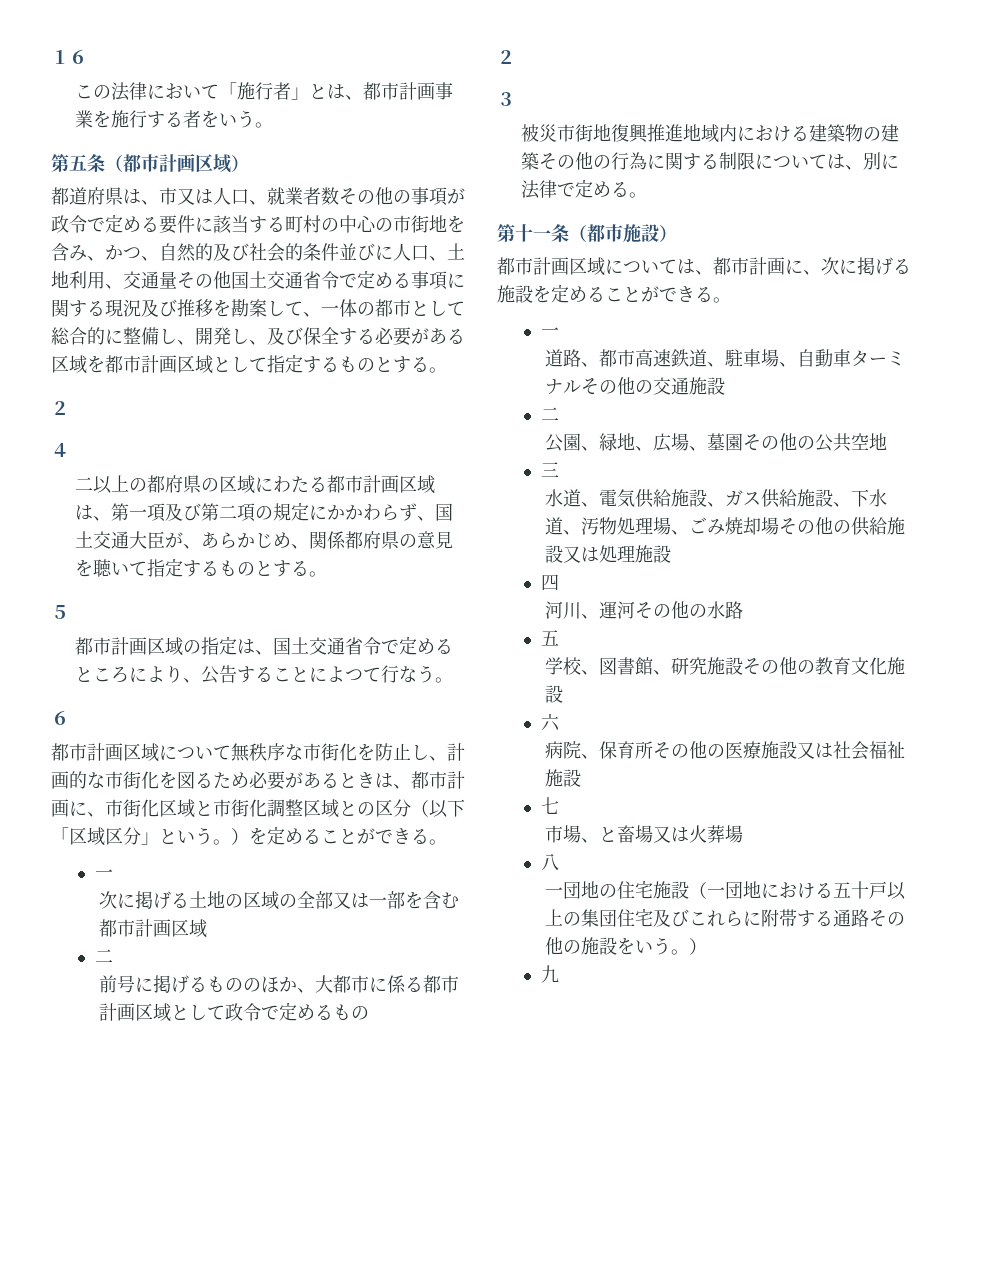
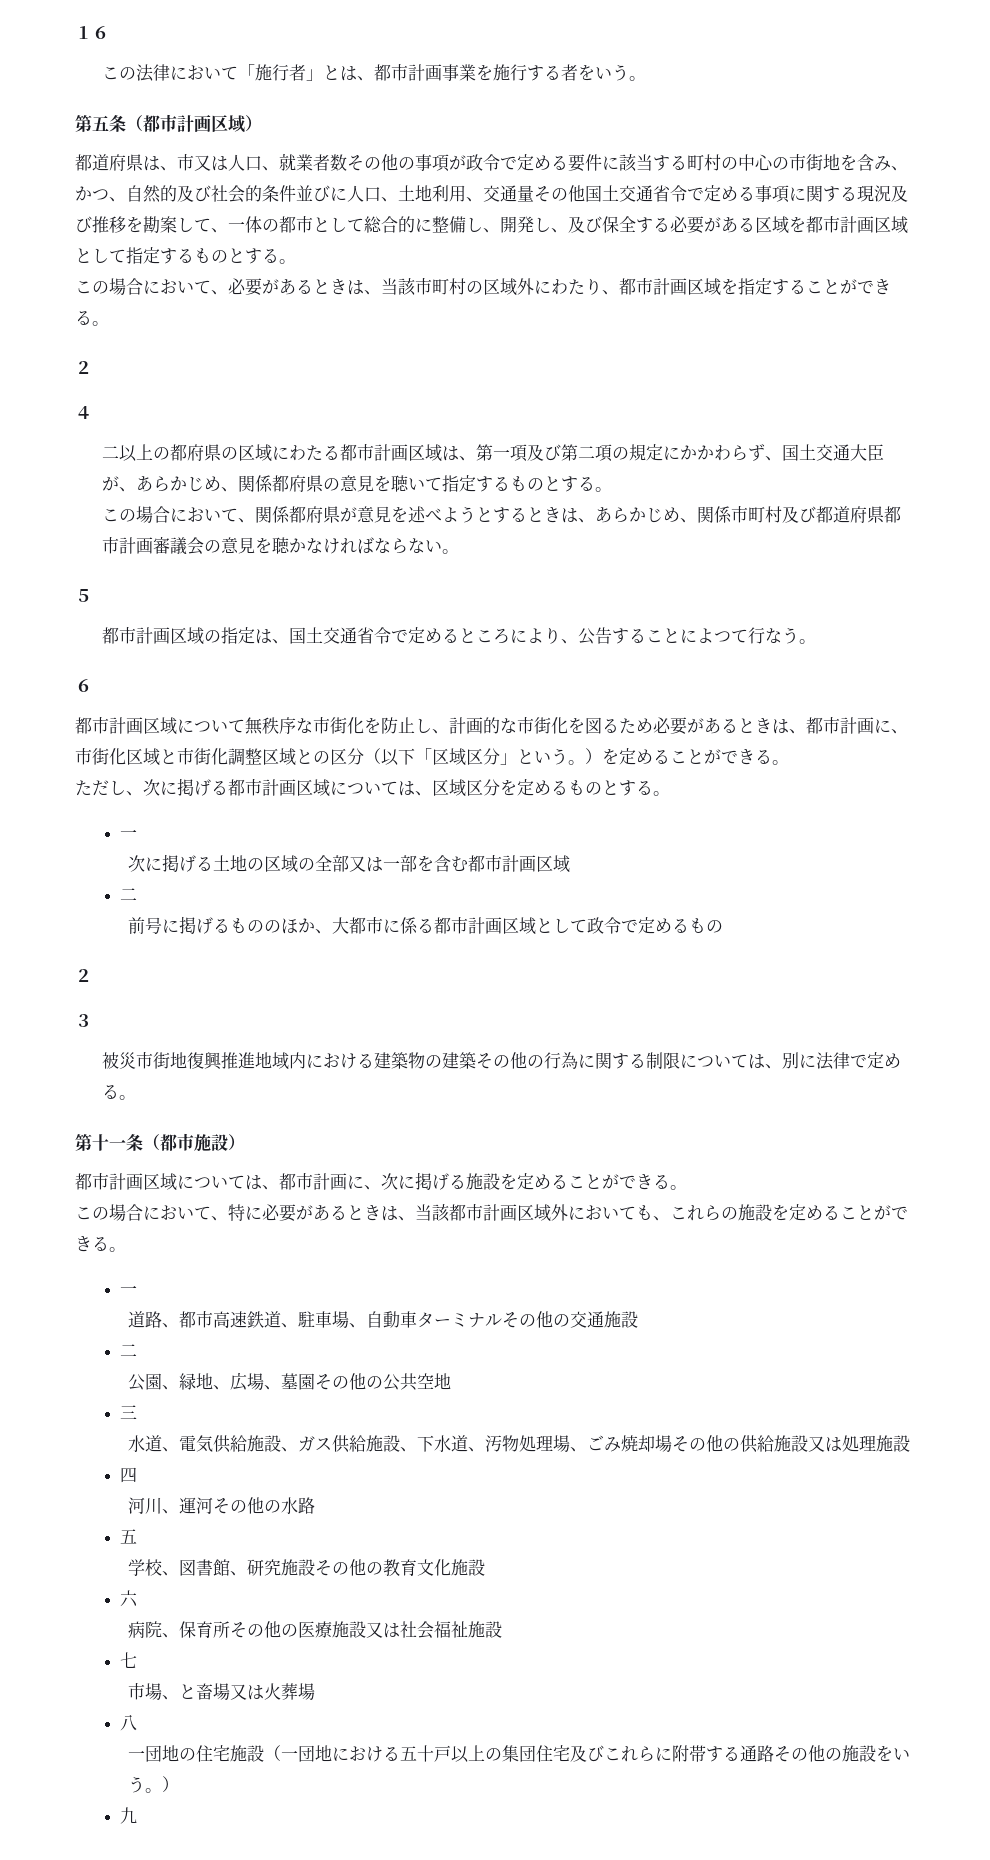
(447, 370) none -> [75,278,891,296] [75,310,109,326] // この場合において、必要があるときは、当該市町村の区域外にわたり、都市計画区域を指定することができる。
(327, 574) none -> [101,506,901,523] [101,536,459,555] // この場合において、関係都府県が意見を述べようとするときは、あらかじめ、関係市町村及び都道府県都市計画審議会の意見を聴かなければならない。
(447, 842) none -> [75,778,670,797] // ただし、次に掲げる都市計画区域については、区域区分を定めるものとする。
(731, 300) none -> [75,1204,908,1222] [75,1236,126,1252] // この場合において、特に必要があるときは、当該都市計画区域外においても、これらの施設を定めることができる。

